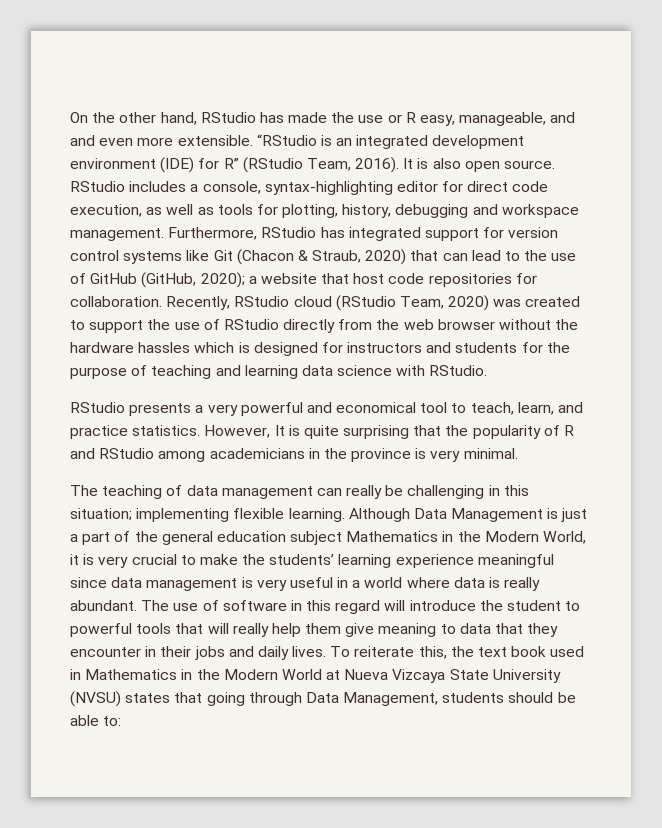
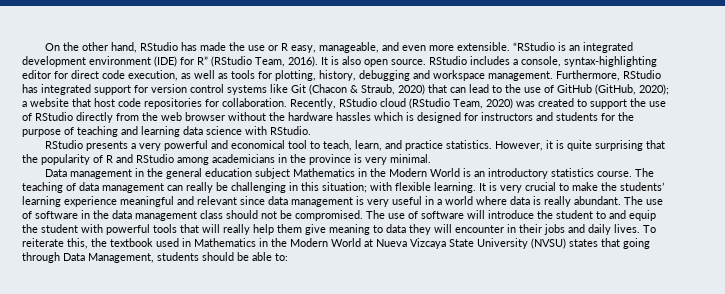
[70,135,95,146] and -> (399, 46) none
[274,425,285,436] It -> [545,140,553,149] it
(518, 453) none -> [44,168,632,179] Data management in the general education subject Mathematics in the Modern World is an introductory statistics course.
[136,508,230,522] implementing -> [370,182,392,191] with
[348,508,588,522] [70,531,587,545] [70,554,79,565] Although Data Management is just a part of the general education subject Mathematics in the Modern World, it -> [479,183,486,191] It
(554, 561) none -> [177,196,237,205] and relevant
[306,600,381,614] this regard -> [93,210,464,221] the data management class should not be compromised. The use of software
(581, 606) none -> [609,210,656,221] [22,224,103,233] and equip the student with
[495,623,559,637] that they -> [409,224,452,235] they will
[478,646,547,657] text book -> [110,238,153,247] textbook

